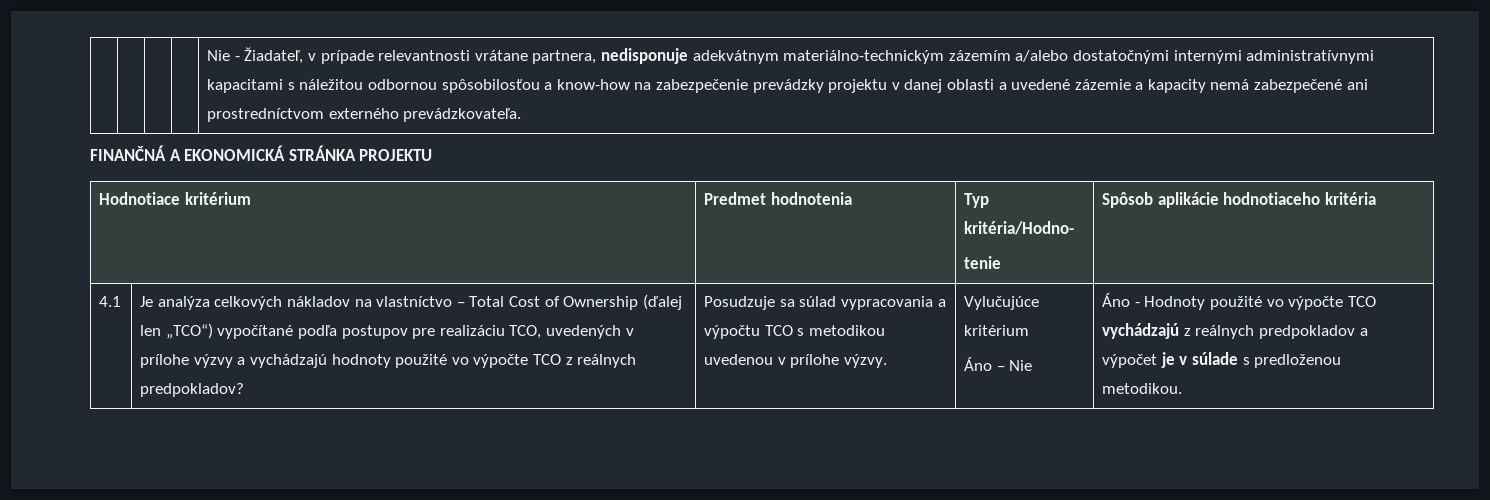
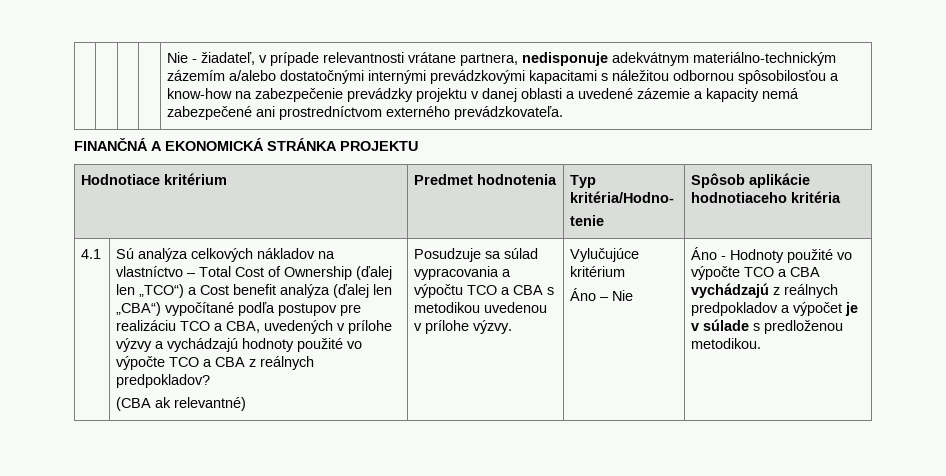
[244,47,304,64] Žiadateľ, -> [201,52,256,65] žiadateľ,
[1246,50,1375,64] administratívnymi -> [430,70,526,84] prevádzkovými
[140,296,154,307] Je -> [116,248,135,259] Sú
(213, 331) none -> [188,284,393,298] [116,302,162,316] a Cost benefit analýza (ďalej len „CBA“)
[509,325,542,339] TCO, -> [180,321,261,333] TCO a CBA,
(561, 359) none -> [203,357,246,367] a CBA
(245, 390) none -> [116,397,247,411] // (CBA ak relevantné)
(793, 330) none -> [501,285,544,295] a CBA
(1376, 301) none -> [778,267,821,277] a CBA

